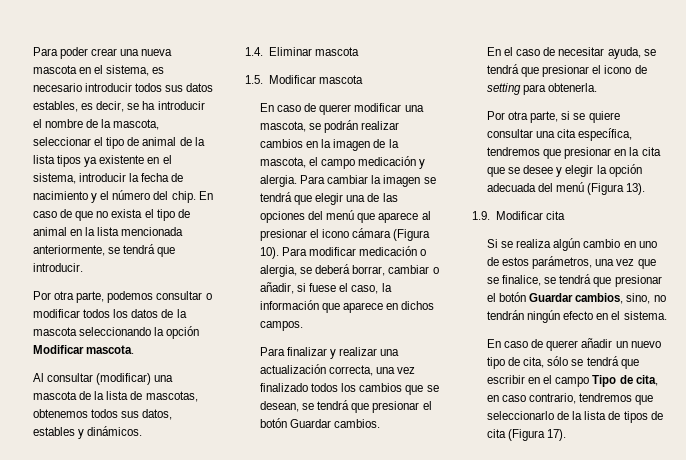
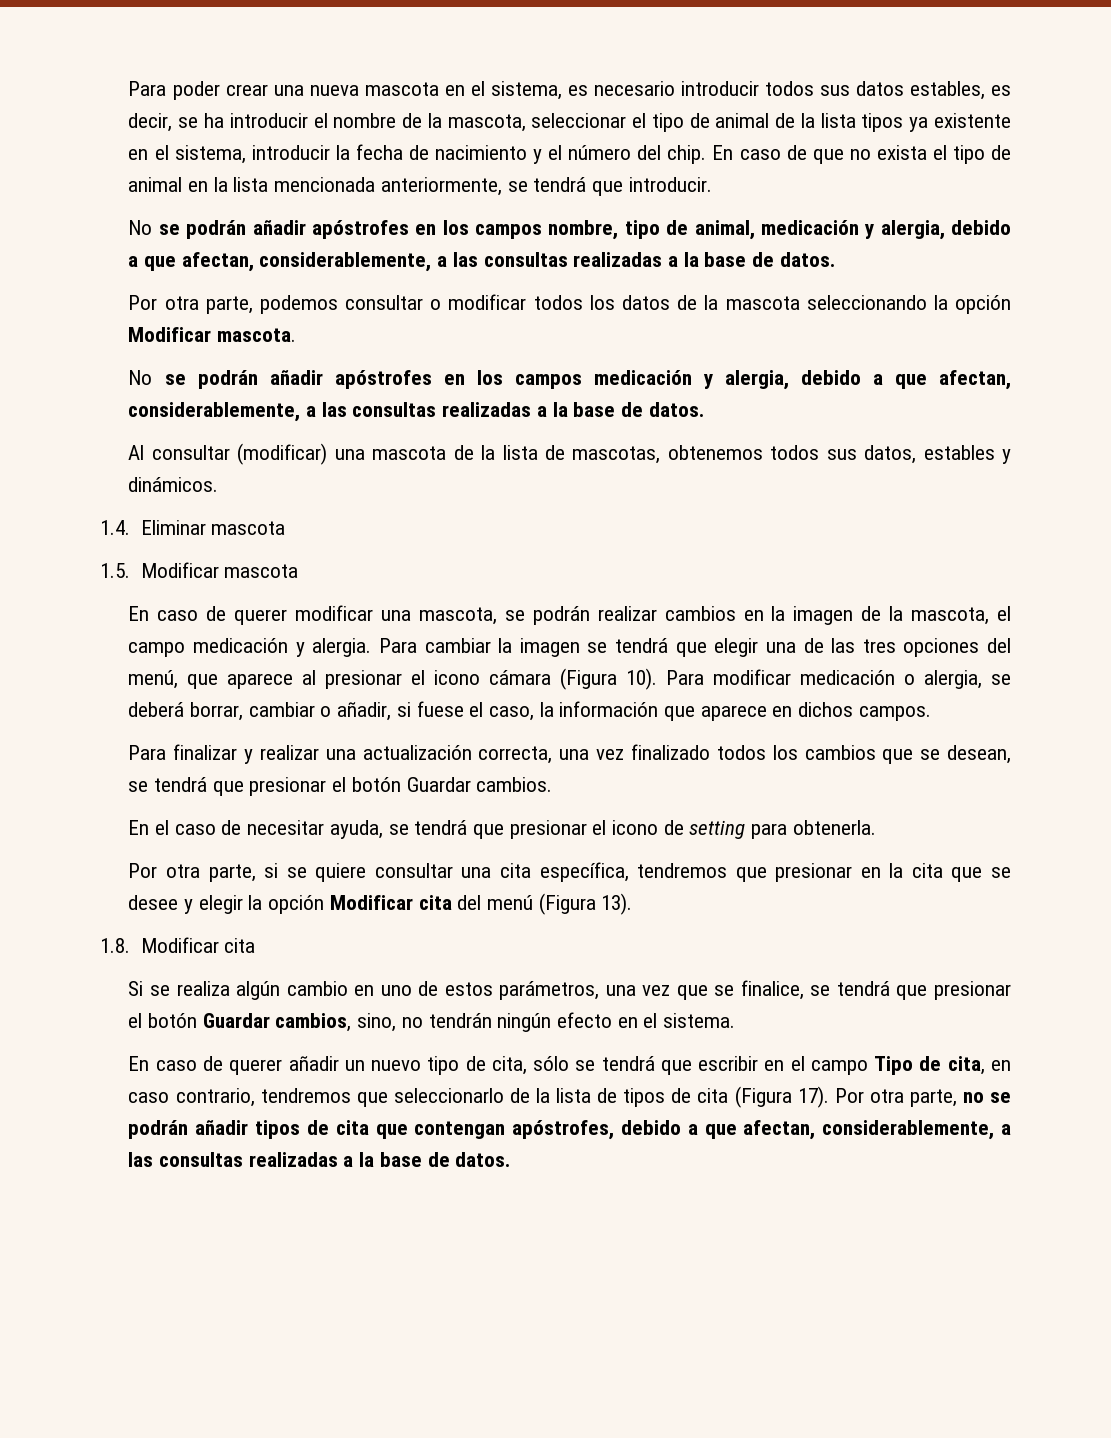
(84, 267) none -> [128,220,1011,240] [128,252,835,272] // No se podrán añadir apóstrofes en los campos nombre, tipo de animal, medicación y alergia, debido a que afectan, considerablemente, a las consultas realizadas a la base de datos.
(135, 349) none -> [128,370,1012,390] [128,402,704,422] // No se podrán añadir apóstrofes en los campos medicación y alergia, debido a que afectan, considerablemente, a las consultas realizadas a la base de datos.
(398, 197) none -> [862,639,896,653] tres
[326,210,355,220] menú -> [128,670,179,689] menú,
[487,183,537,192] adecuada -> [329,895,452,910] Modificar cita
[472,211,490,220] 1.9. -> [100,938,130,953] 1.8.
(567, 435) none -> [834,1088,1011,1107] [128,1120,1011,1140] [128,1152,511,1167] Por otra parte, no se podrán añadir tipos de cita que contengan apóstrofes, debido a que afectan, considerablemente, a las consultas realizadas a la base de datos.

